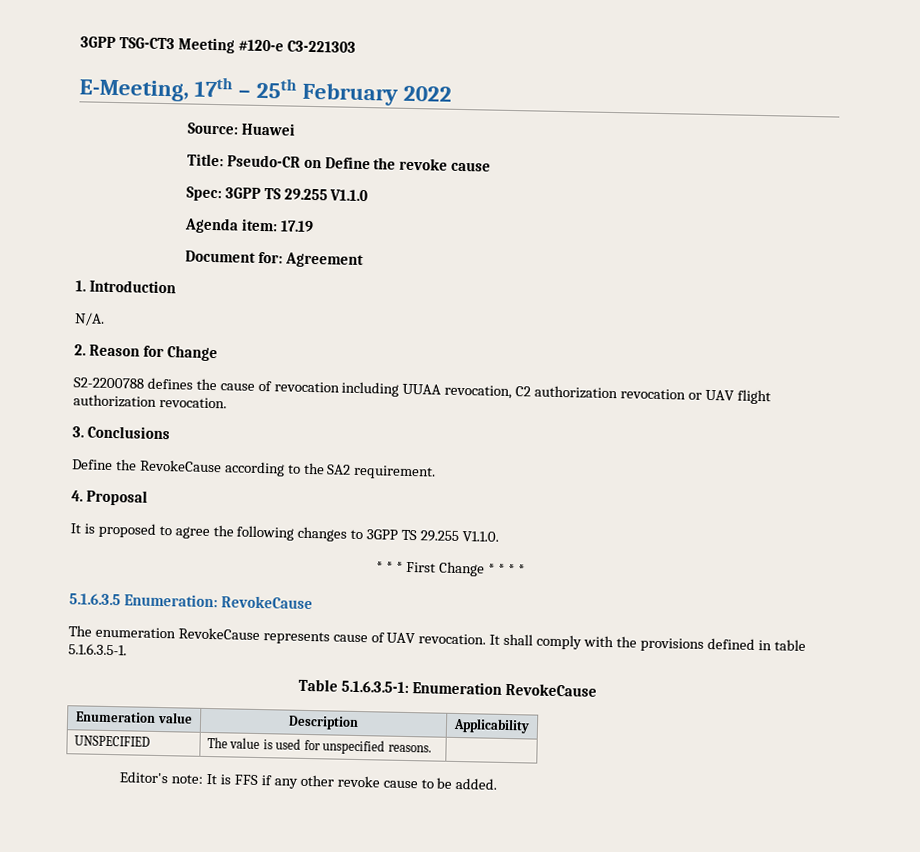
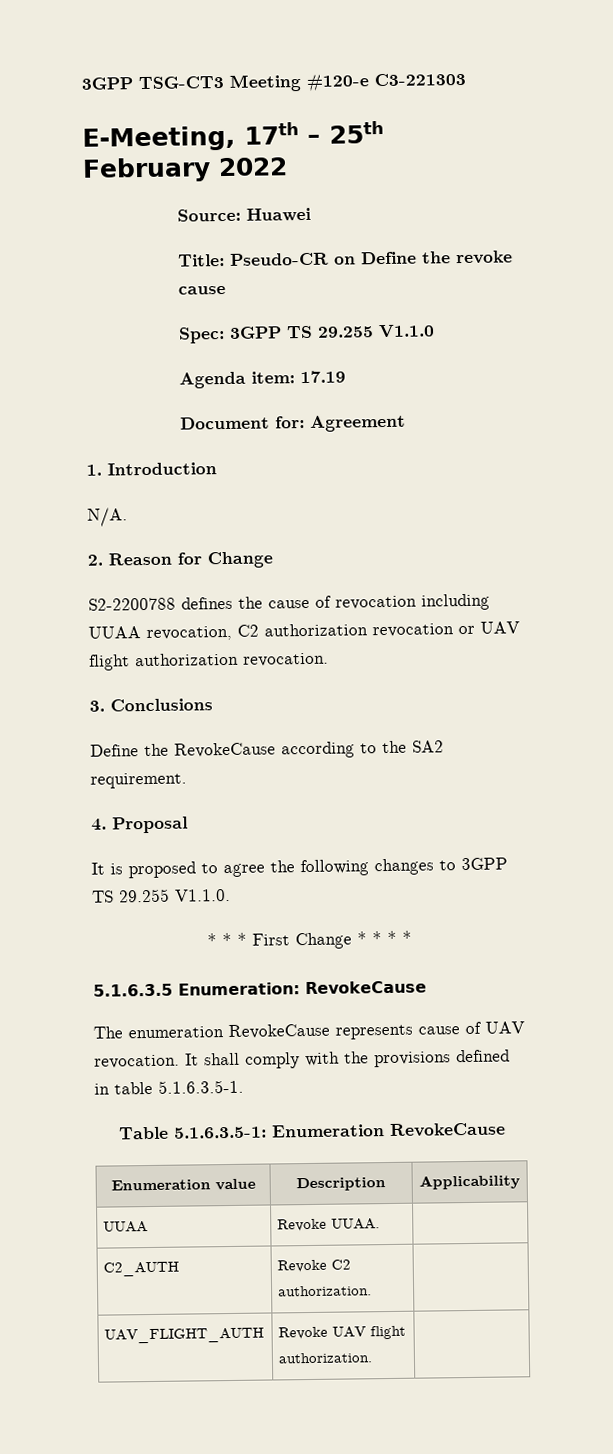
[73,735,150,747] [206,736,432,755] [119,771,498,790] UNSPECIFIED | The value is used for unspecified reasons. | // Editor's note: It is FFS if any other revoke cause to be added. -> [103,1221,149,1233] [277,1218,381,1232] [103,1261,180,1277] [277,1259,352,1273] [278,1285,373,1297] [104,1327,265,1344] [278,1325,407,1340] [278,1352,373,1364] UUAA | Revoke UUAA. | // C2_AUTH | Revoke C2 authorization. | // UAV_FLIGHT_AUTH | Revoke UAV flight authorization. |

